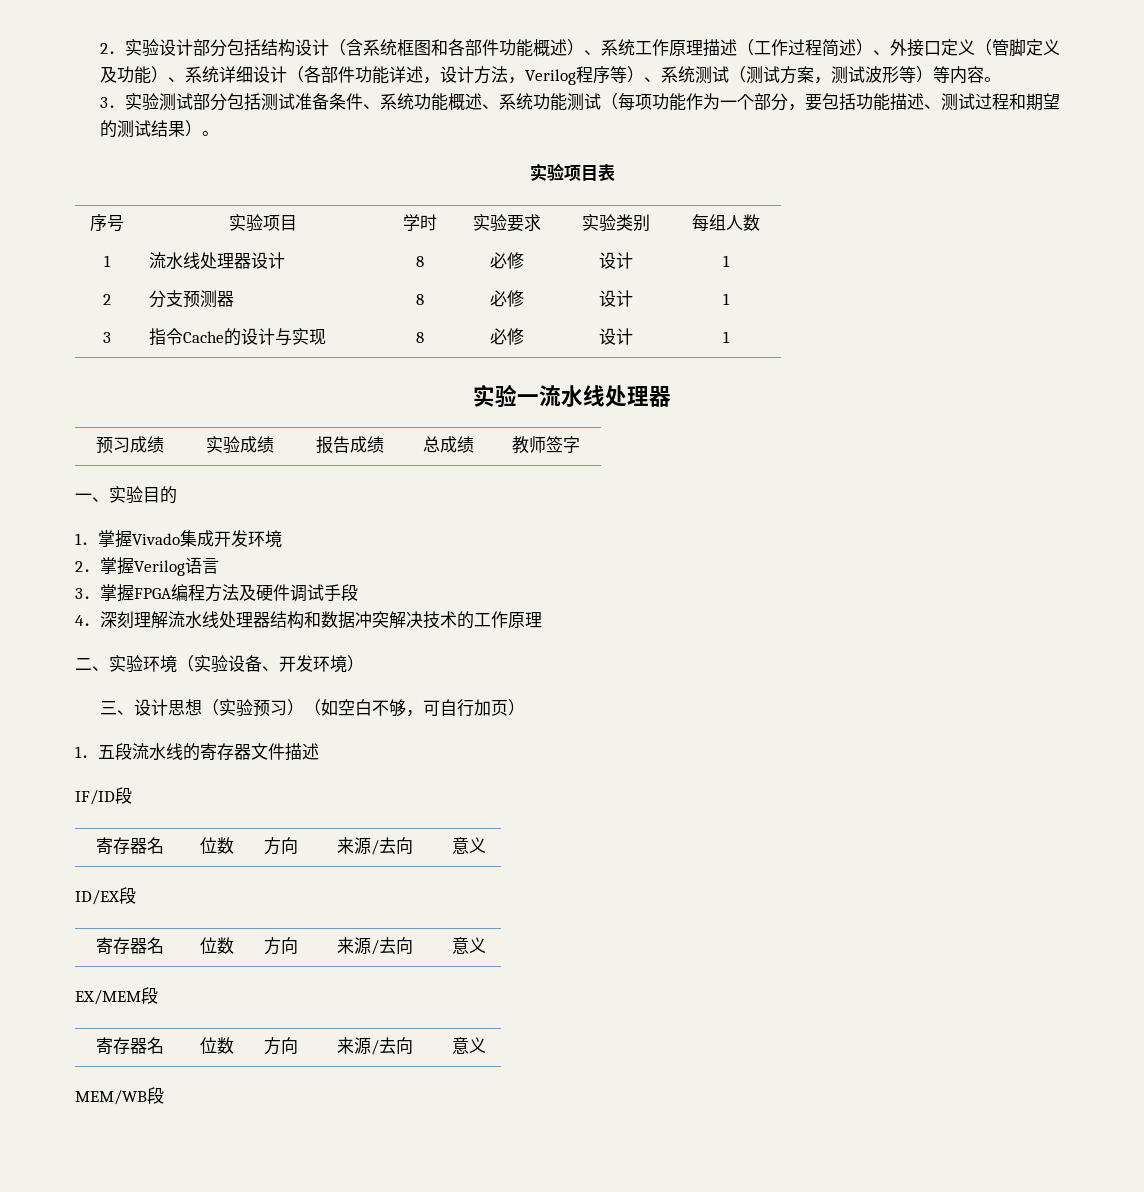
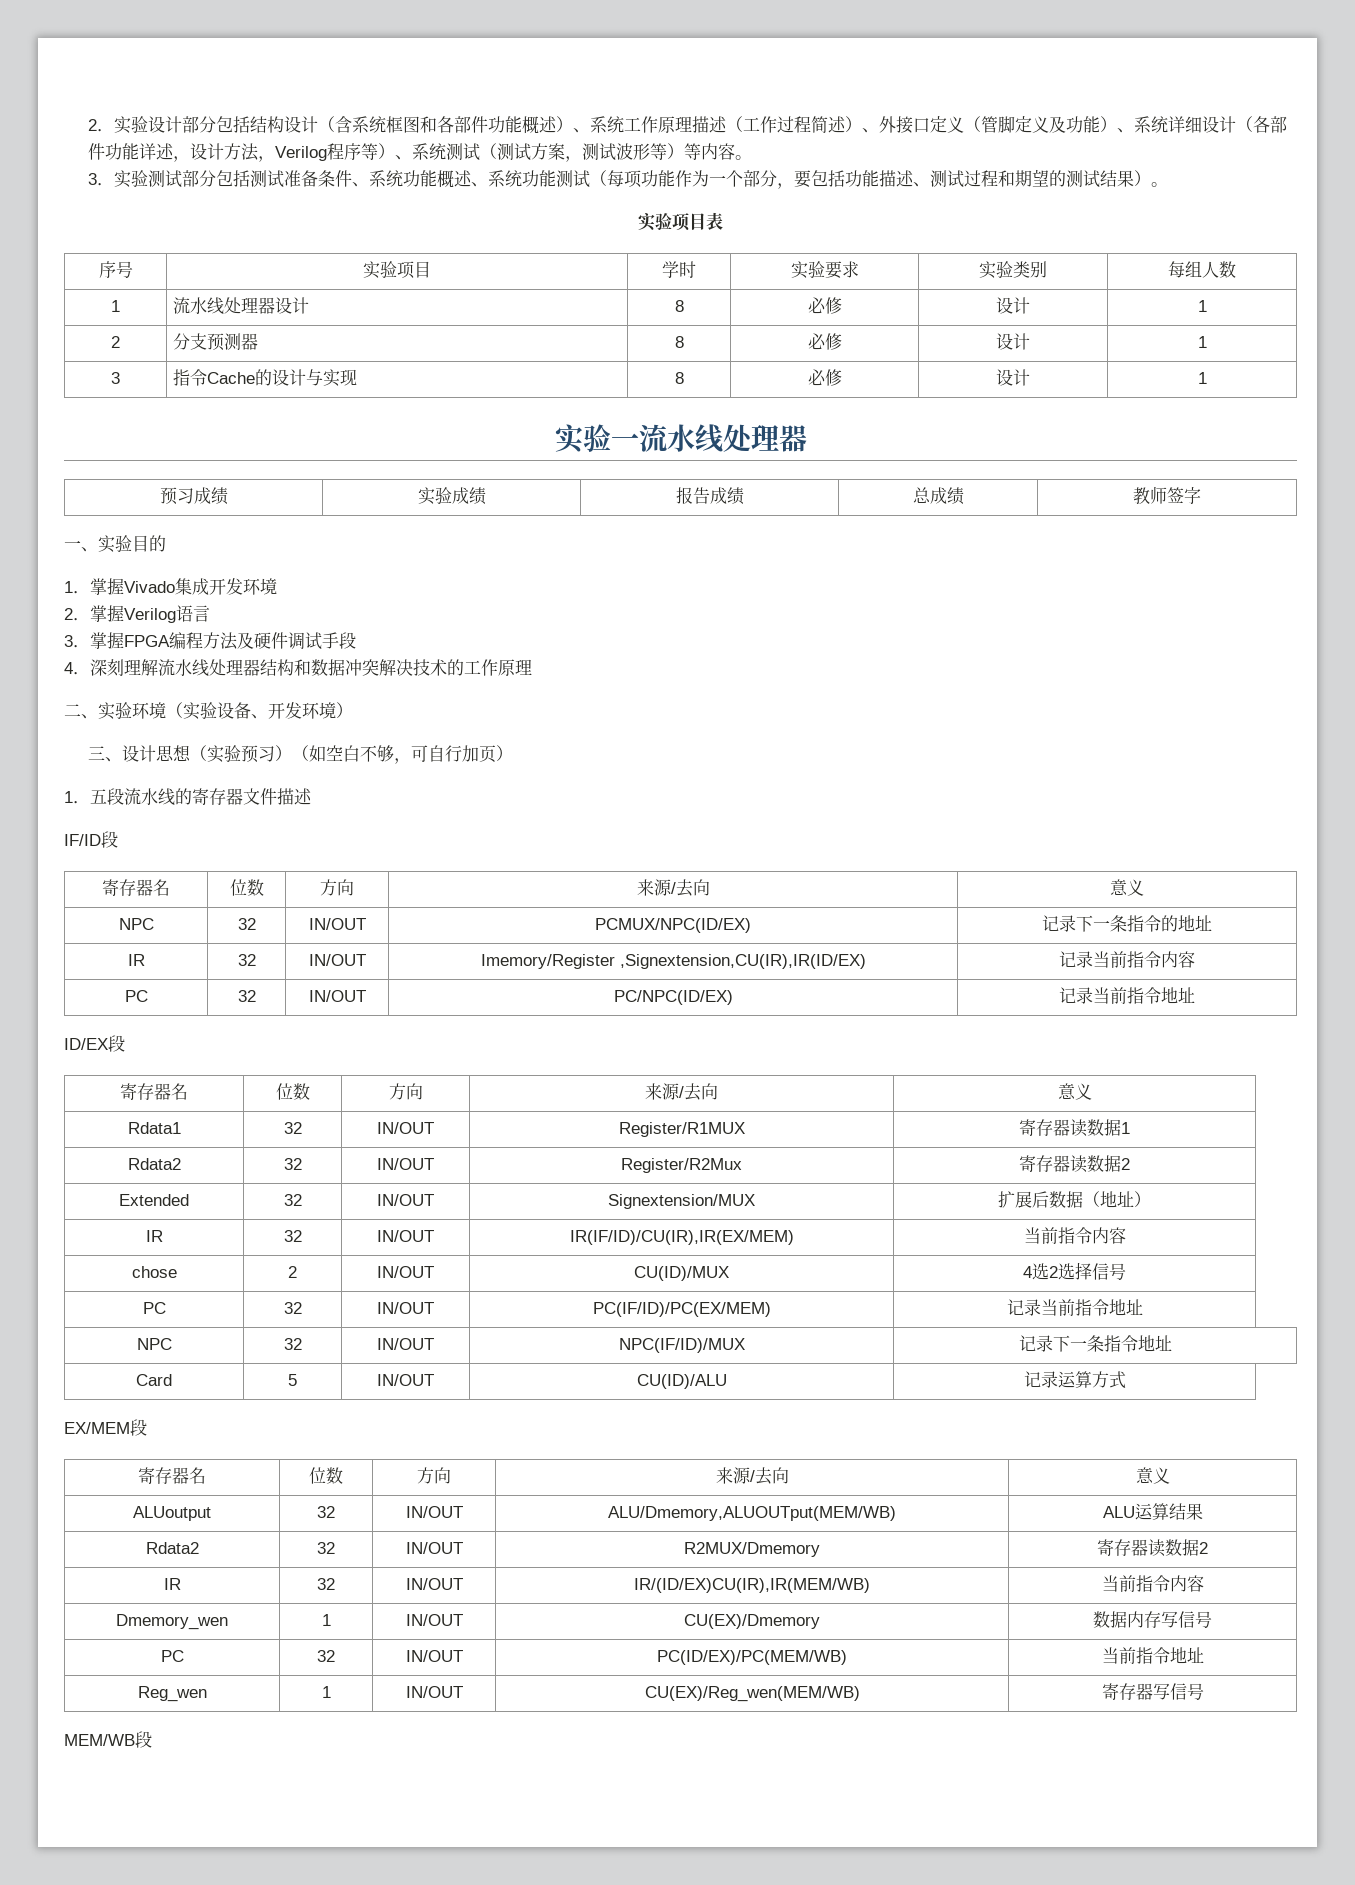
(486, 845) none -> [118,918,154,930] [237,918,256,930] [308,918,366,930] [594,918,751,933] [1042,915,1212,932] [127,954,145,966] [237,954,256,966] [308,954,366,966] [480,954,866,969] [1059,951,1195,968] [124,990,148,1002] [237,990,256,1002] [308,990,366,1002] [613,990,733,1005] [1059,987,1195,1004] // NPC | 32 | IN/OUT | PCMUX/NPC(ID/EX) | 记录下一条指令的地址 // IR | 32 | IN/OUT | Imemory/Register ,Signextension,CU(IR),IR(ID/EX) | 记录当前指令内容 // PC | 32 | IN/OUT | PC/NPC(ID/EX) | 记录当前指令地址
(486, 945) none -> [127,1122,181,1134] [283,1122,302,1134] [377,1122,434,1134] [618,1122,745,1137] [1018,1119,1130,1137] [127,1158,181,1170] [283,1158,302,1170] [377,1158,434,1170] [620,1158,742,1173] [1018,1155,1130,1173] [119,1194,189,1206] [283,1194,302,1206] [377,1194,434,1206] [607,1194,755,1209] [997,1191,1151,1208] [145,1230,163,1242] [283,1230,302,1242] [377,1230,434,1242] [569,1230,794,1245] [1023,1227,1126,1244] [131,1266,177,1278] [288,1266,297,1278] [377,1266,434,1278] [633,1266,729,1281] [1022,1262,1126,1280] [142,1302,166,1314] [283,1302,302,1314] [377,1302,434,1314] [592,1302,771,1317] [1006,1299,1143,1316] [136,1338,172,1350] [283,1338,302,1350] [377,1338,434,1350] [618,1338,745,1353] [1018,1335,1172,1352] [136,1374,172,1386] [288,1374,297,1386] [377,1374,434,1386] [636,1374,727,1389] [1023,1371,1126,1389] // Rdata1 | 32 | IN/OUT | Register/R1MUX | 寄存器读数据1 // Rdata2 | 32 | IN/OUT | Register/R2Mux | 寄存器读数据2 // Extended | 32 | IN/OUT | Signextension/MUX | 扩展后数据（地址） // IR | 32 | IN/OUT | IR(IF/ID)/CU(IR),IR(EX/MEM) | 当前指令内容 // chose | 2 | IN/OUT | CU(ID)/MUX | 4选2选择信号 // PC | 32 | IN/OUT | PC(IF/ID)/PC(EX/MEM) | 记录当前指令地址 // NPC | 32 | IN/OUT | NPC(IF/ID)/MUX | 记录下一条指令地址 // Card | 5 | IN/OUT | CU(ID)/ALU | 记录运算方式
(486, 1045) none -> [133,1506,211,1521] [317,1506,335,1518] [405,1506,463,1518] [607,1506,896,1521] [1102,1503,1203,1520] [145,1542,199,1554] [317,1542,335,1554] [405,1542,463,1554] [683,1542,820,1557] [1097,1539,1208,1557] [163,1578,181,1590] [317,1578,335,1590] [405,1578,463,1590] [633,1578,870,1593] [1101,1575,1204,1592] [116,1614,228,1630] [321,1614,331,1626] [405,1614,463,1626] [683,1614,820,1629] [1093,1611,1212,1628] [160,1650,184,1662] [317,1650,335,1662] [405,1650,463,1662] [656,1650,847,1665] [1101,1647,1204,1664] [137,1686,207,1702] [321,1686,331,1698] [405,1686,463,1698] [644,1686,860,1702] [1101,1683,1204,1700] // ALUoutput | 32 | IN/OUT | ALU/Dmemory,ALUOUTput(MEM/WB) | ALU运算结果 // Rdata2 | 32 | IN/OUT | R2MUX/Dmemory | 寄存器读数据2 // IR | 32 | IN/OUT | IR/(ID/EX)CU(IR),IR(MEM/WB) | 当前指令内容 // Dmemory_wen | 1 | IN/OUT | CU(EX)/Dmemory | 数据内存写信号 // PC | 32 | IN/OUT | PC(ID/EX)/PC(MEM/WB) | 当前指令地址 // Reg_wen | 1 | IN/OUT | CU(EX)/Reg_wen(MEM/WB) | 寄存器写信号

